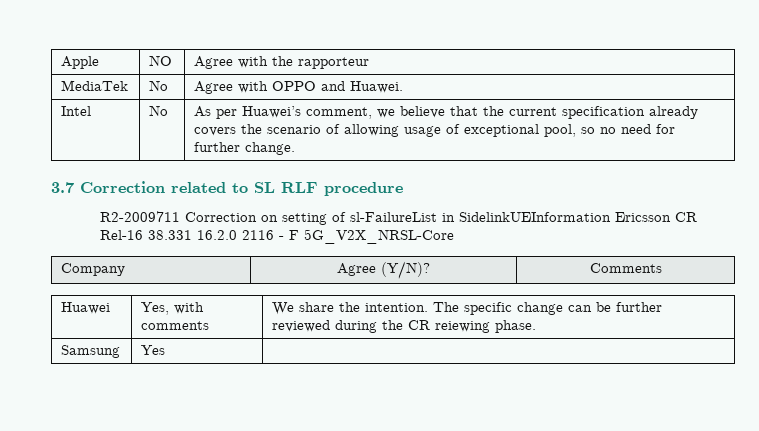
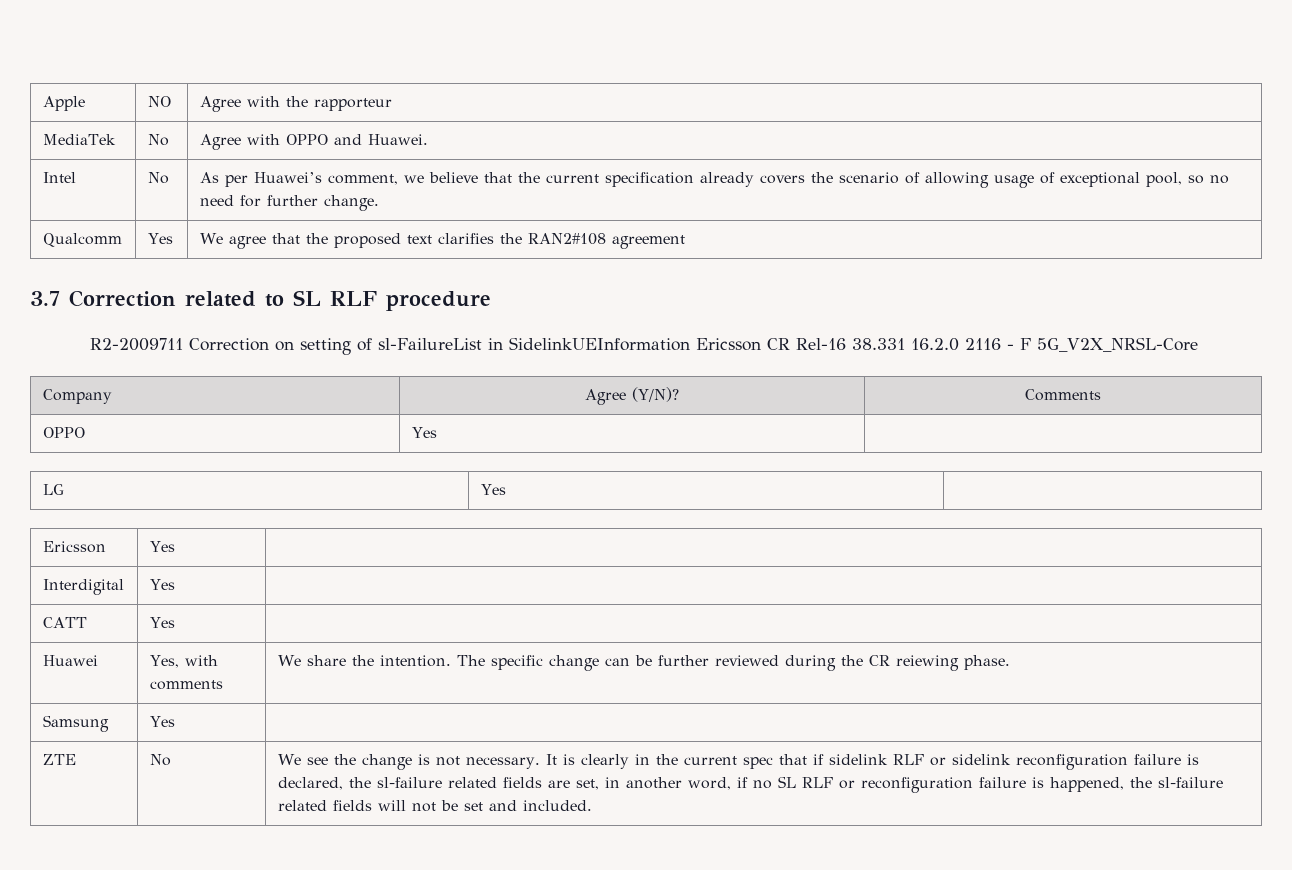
(296, 148) none -> [42,233,122,247] [147,233,173,244] [199,233,685,249] // Qualcomm | Yes | We agree that the proposed text clarifies the RAN2#108 agreement
(662, 268) none -> [42,427,85,438] [411,427,437,438] [42,484,64,495] [480,484,506,495] [42,541,106,553] [149,541,175,552] [42,579,124,595] [149,579,175,590] [42,617,87,628] [149,617,175,628] // OPPO | Yes | // LG | Yes | // Ericsson | Yes | // Interdigital | Yes | // CATT | Yes |
(166, 350) none -> [42,754,76,765] [149,754,171,766] [277,754,1199,770] [277,776,1223,793] [277,800,592,812] // ZTE | No | We see the change is not necessary. It is clearly in the current spec that if sidelink RLF or sidelink reconfiguration failure is declared, the sl-failure related fields are set, in another word, if no SL RLF or reconfiguration failure is happened, the sl-failure related fields will not be set and included.

